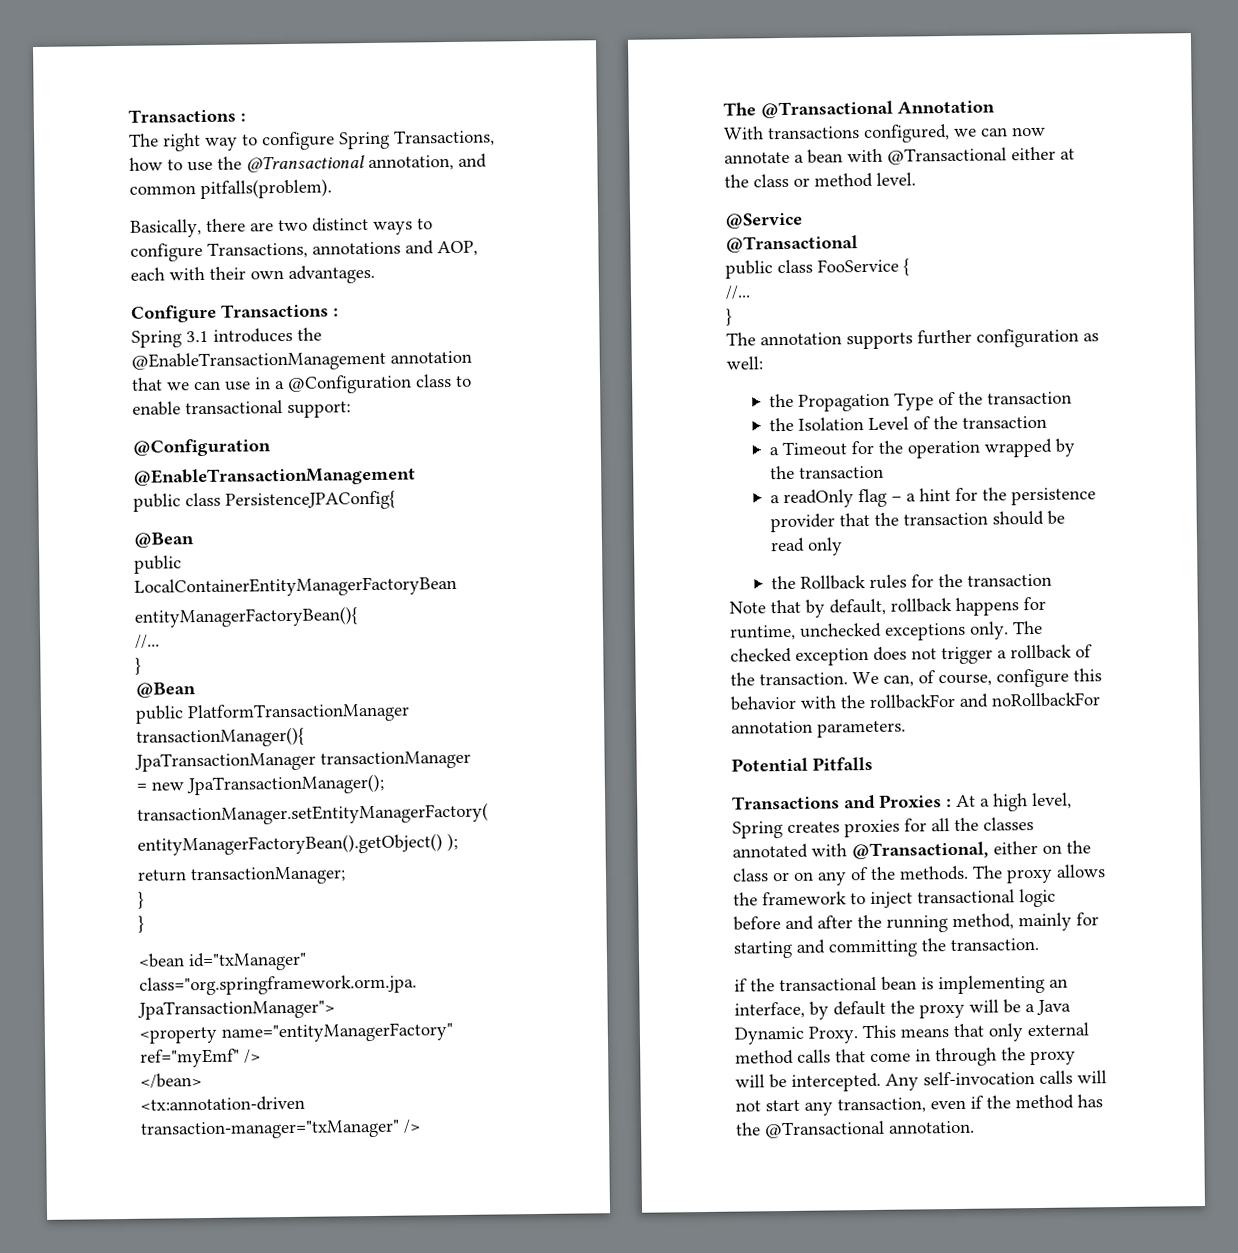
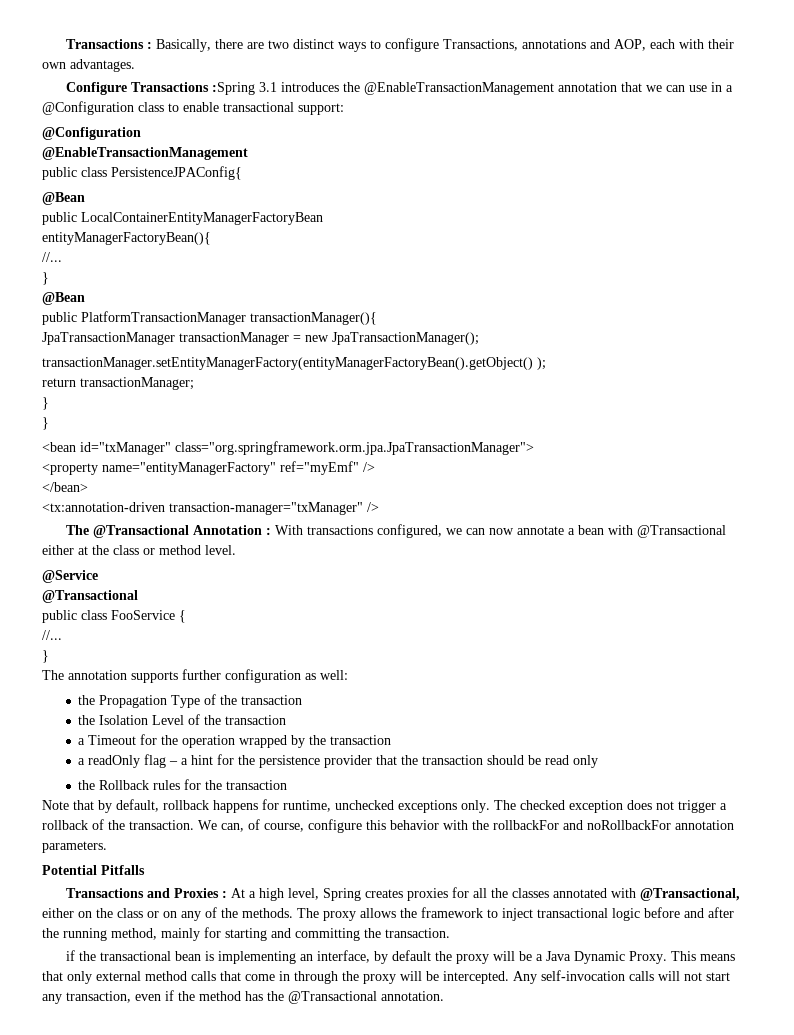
[128,108,246,123] [129,129,495,152] [129,153,487,173] [129,178,332,200] Transactions : // The right way to configure Spring Transactions, how to use the @Transactional annotation, and common pitfalls(problem). // -> [66,39,153,49] Transactions :
[333,308,339,317] [131,330,182,348] : // Spring -> [212,82,256,95] :Spring
(471, 760) // -> (289, 338) none
[137,802,489,826] [137,833,443,856] transactionManager.setEntityManagerFactory( // entityManagerFactoryBean().getObject() -> [42,357,533,370] transactionManager.setEntityManagerFactory(entityManagerFactoryBean().getObject()
(995, 107) // -> [266,528,272,535] :

